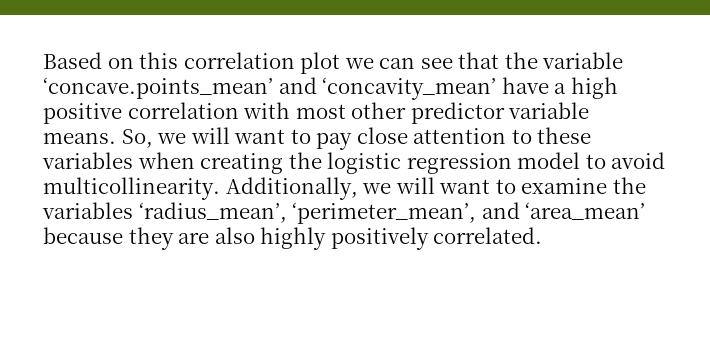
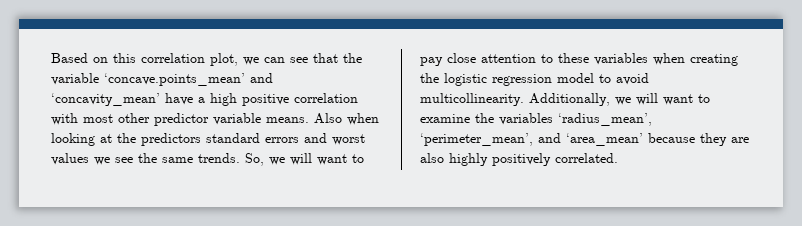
[300,52,341,74] plot -> [210,53,238,66] plot,
(116, 138) none -> [314,113,379,125] [51,133,365,146] [51,153,240,165] Also when looking at the predictors standard errors and worst values we see the same trends.

